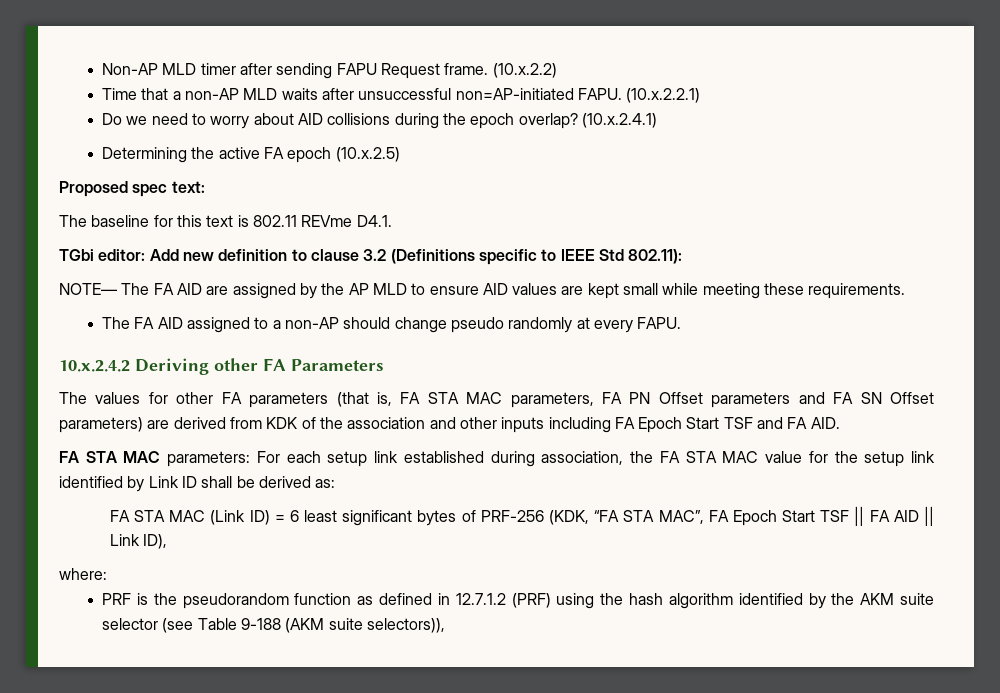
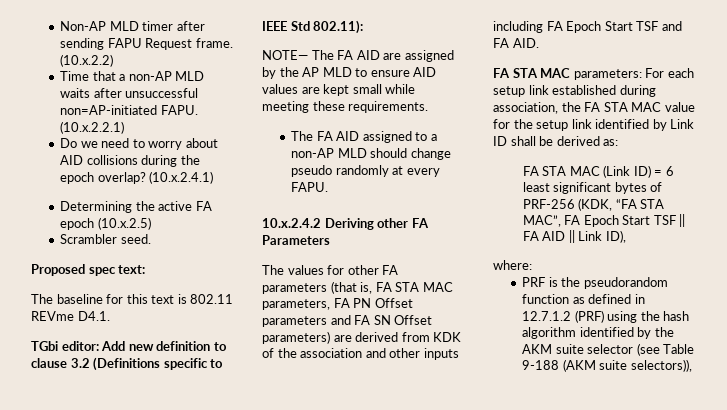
(400, 154) none -> [60,234,151,244] // Scrambler seed.
(339, 323) none -> [337,148,367,158] MLD

